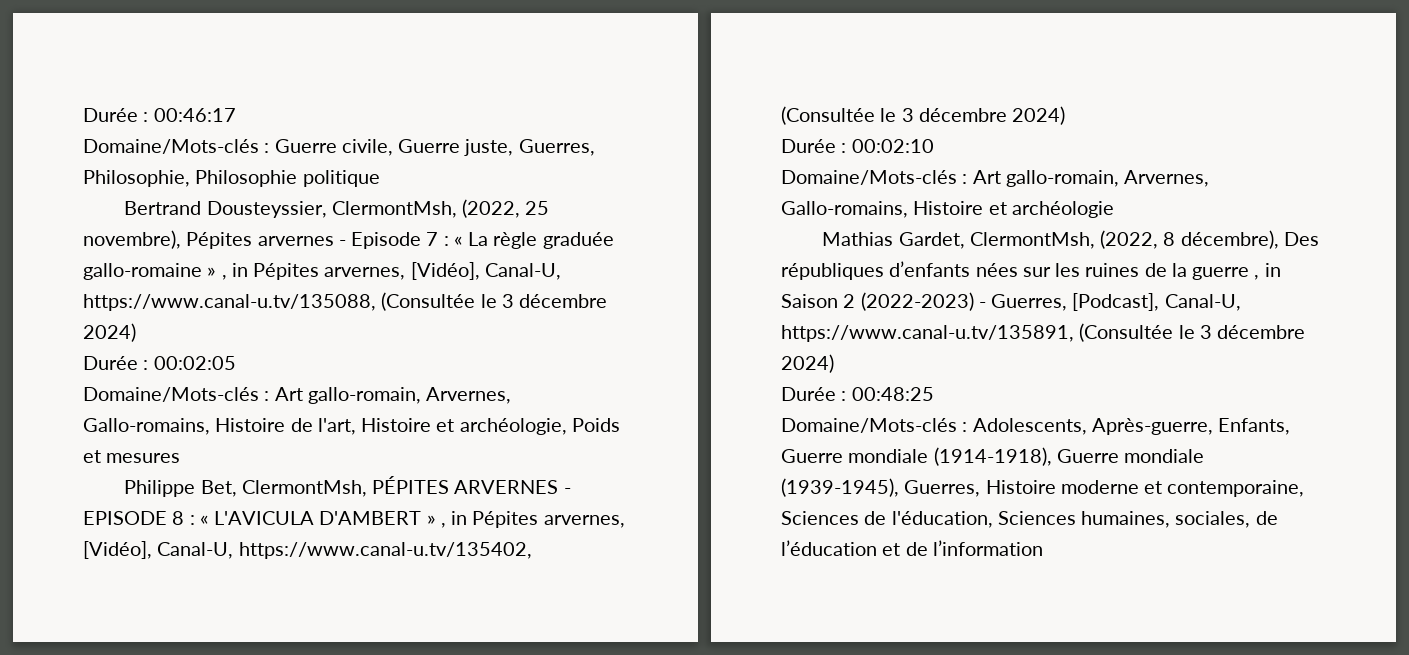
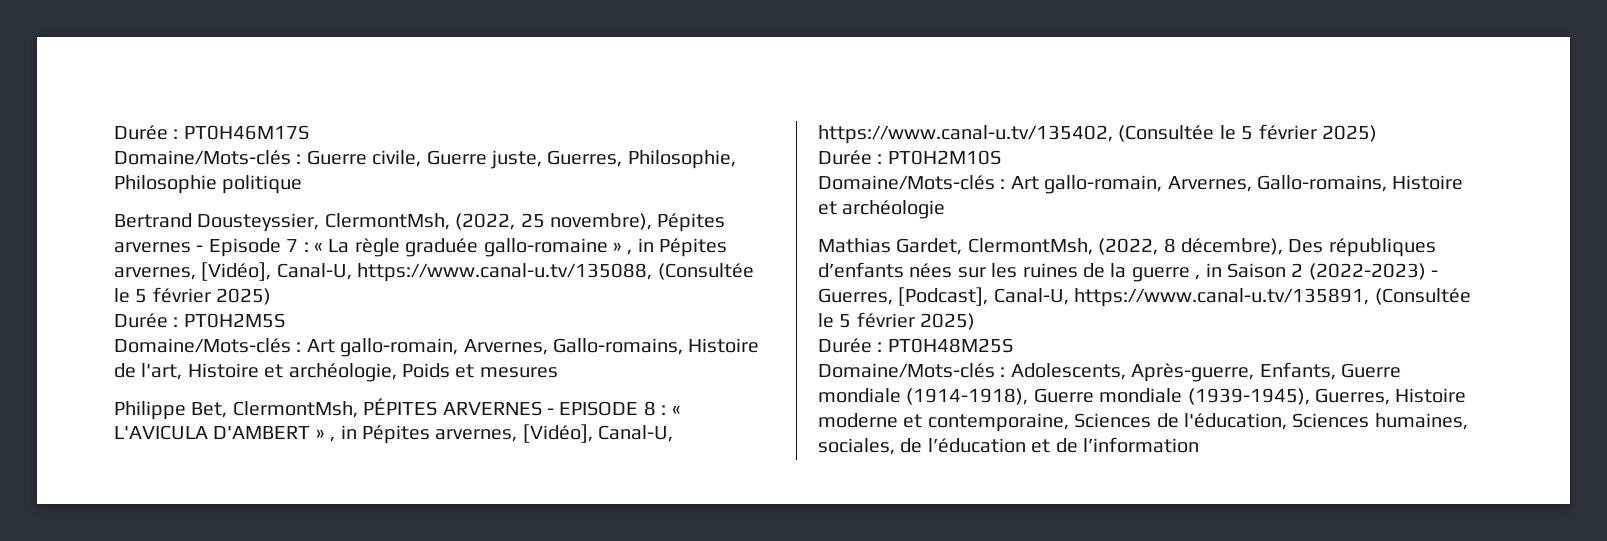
[83,108,236,122] Durée : 00:46:17 -> [114,125,309,140] Durée : PT0H46M17S
[501,294,608,308] [83,323,136,342] [83,356,236,370] 3 décembre 2024) // Durée : 00:02:05 -> [135,287,272,305] [114,313,285,328] 5 février 2025) // Durée : PT0H2M5S
[901,106,1066,125] [781,139,934,153] 3 décembre 2024) // Durée : 00:02:10 -> [1241,124,1377,142] [818,150,1001,165] 5 février 2025) // Durée : PT0H2M10S
[1199,325,1306,339] [781,354,834,373] [781,387,934,401] 3 décembre 2024) // Durée : 00:48:25 -> [839,312,976,330] [818,338,1013,353] 5 février 2025) // Durée : PT0H48M25S

